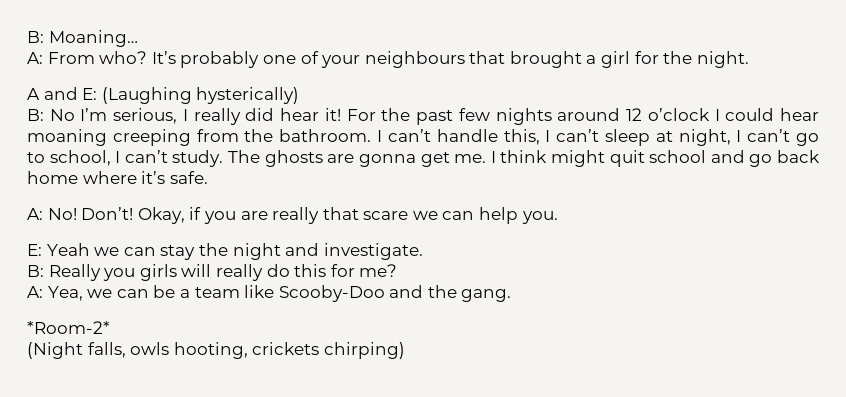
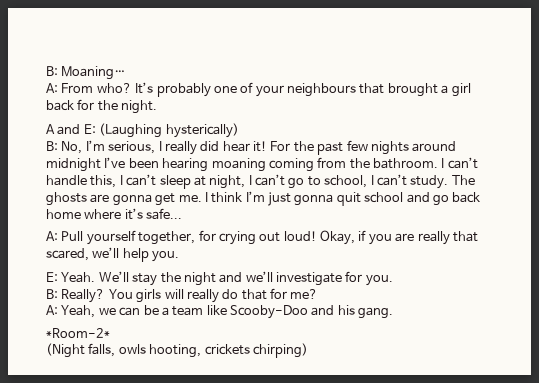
(631, 59) none -> [46,100,74,111] back
[49,109,75,121] No -> [61,141,83,154] No,
[626,108,819,121] [27,129,191,146] 12 o’clock I could hear moaning creeping -> [46,157,314,172] midnight I’ve been hearing moaning coming
[550,150,605,167] might -> [245,191,334,206] I’m just gonna
[169,171,208,184] [27,207,134,220] safe. // A: No! Don’t! -> [146,208,183,220] [46,230,317,245] safe... // A: Pull yourself together, for crying out loud!
[363,211,475,220] scare we can -> [46,247,120,261] scared, we’ll
[46,243,156,256] Yeah we can -> [61,271,129,283] Yeah. We’ll
[323,243,423,260] [27,264,136,281] investigate. // B: Really you -> [245,271,393,286] [46,289,133,303] we’ll investigate for you. // B: Really? You
[294,264,327,277] this -> [241,289,267,300] that
[47,286,83,301] Yea, -> [61,305,96,318] Yeah,
[427,285,457,298] the -> [337,305,355,315] his

